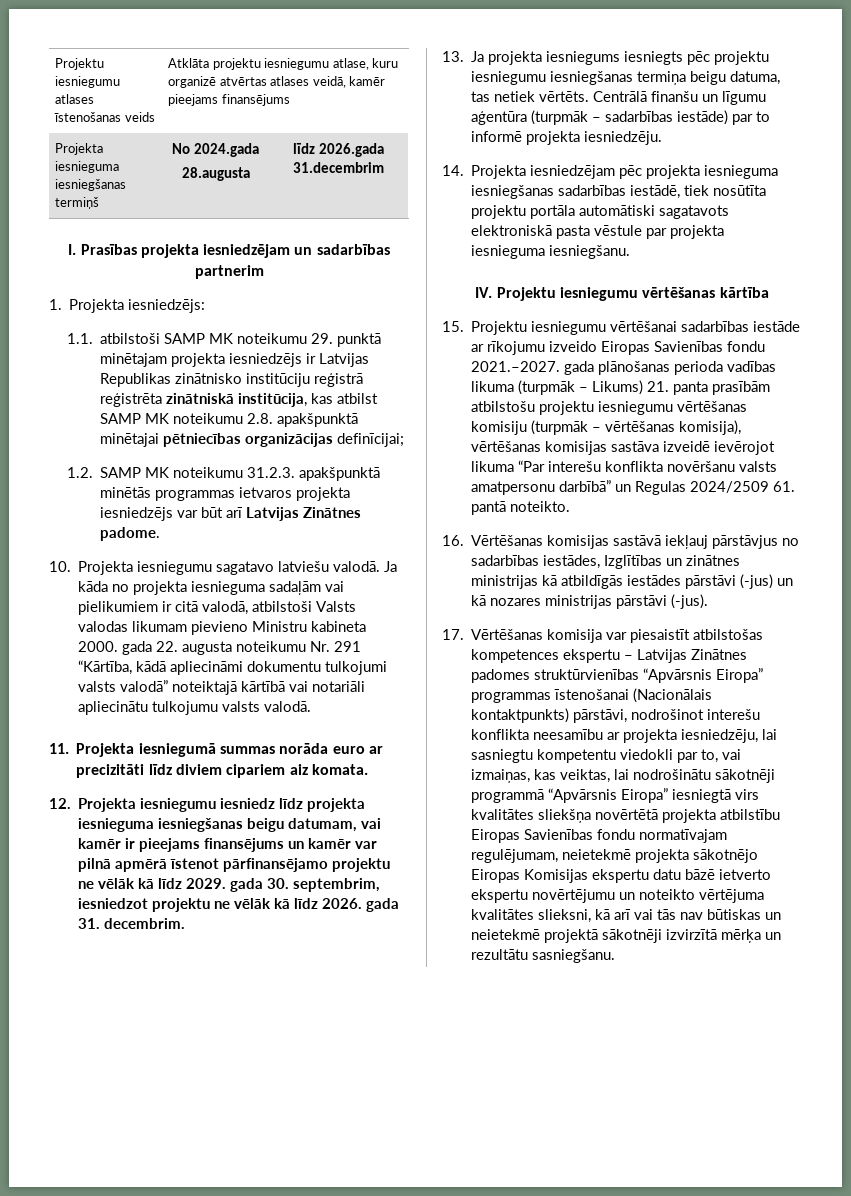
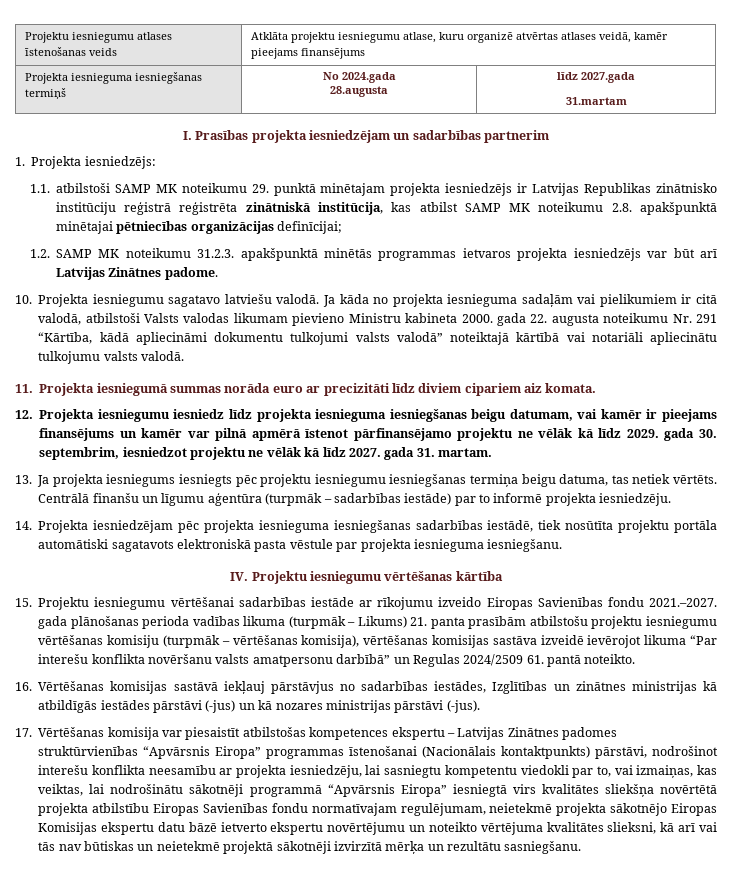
[318,143,384,157] [293,162,384,173] 2026.gada 31.decembrim -> [581,72,635,83] [565,97,627,105] 2027.gada // 31.martam
[322,898,363,909] 2026. -> [348,448,381,457] 2027.
[104,918,186,929] decembrim. -> [438,448,492,457] martam.

